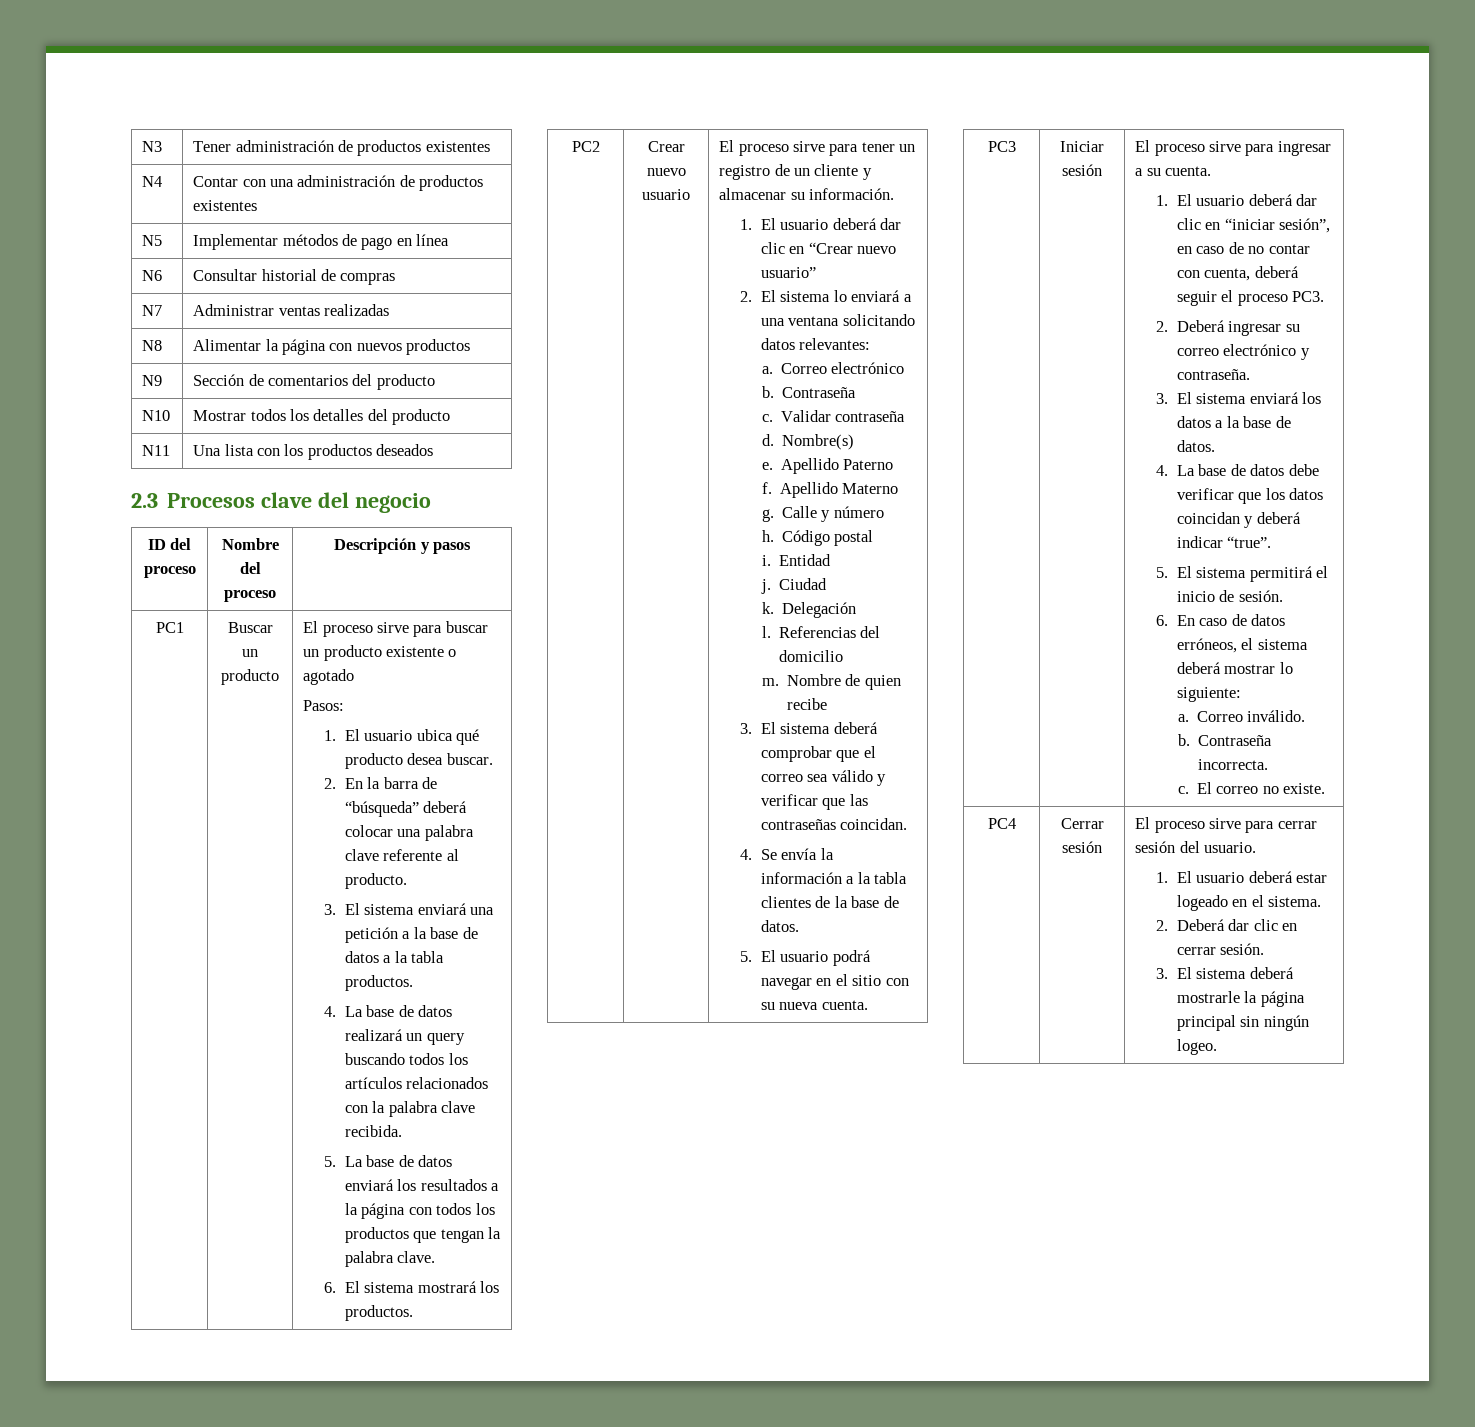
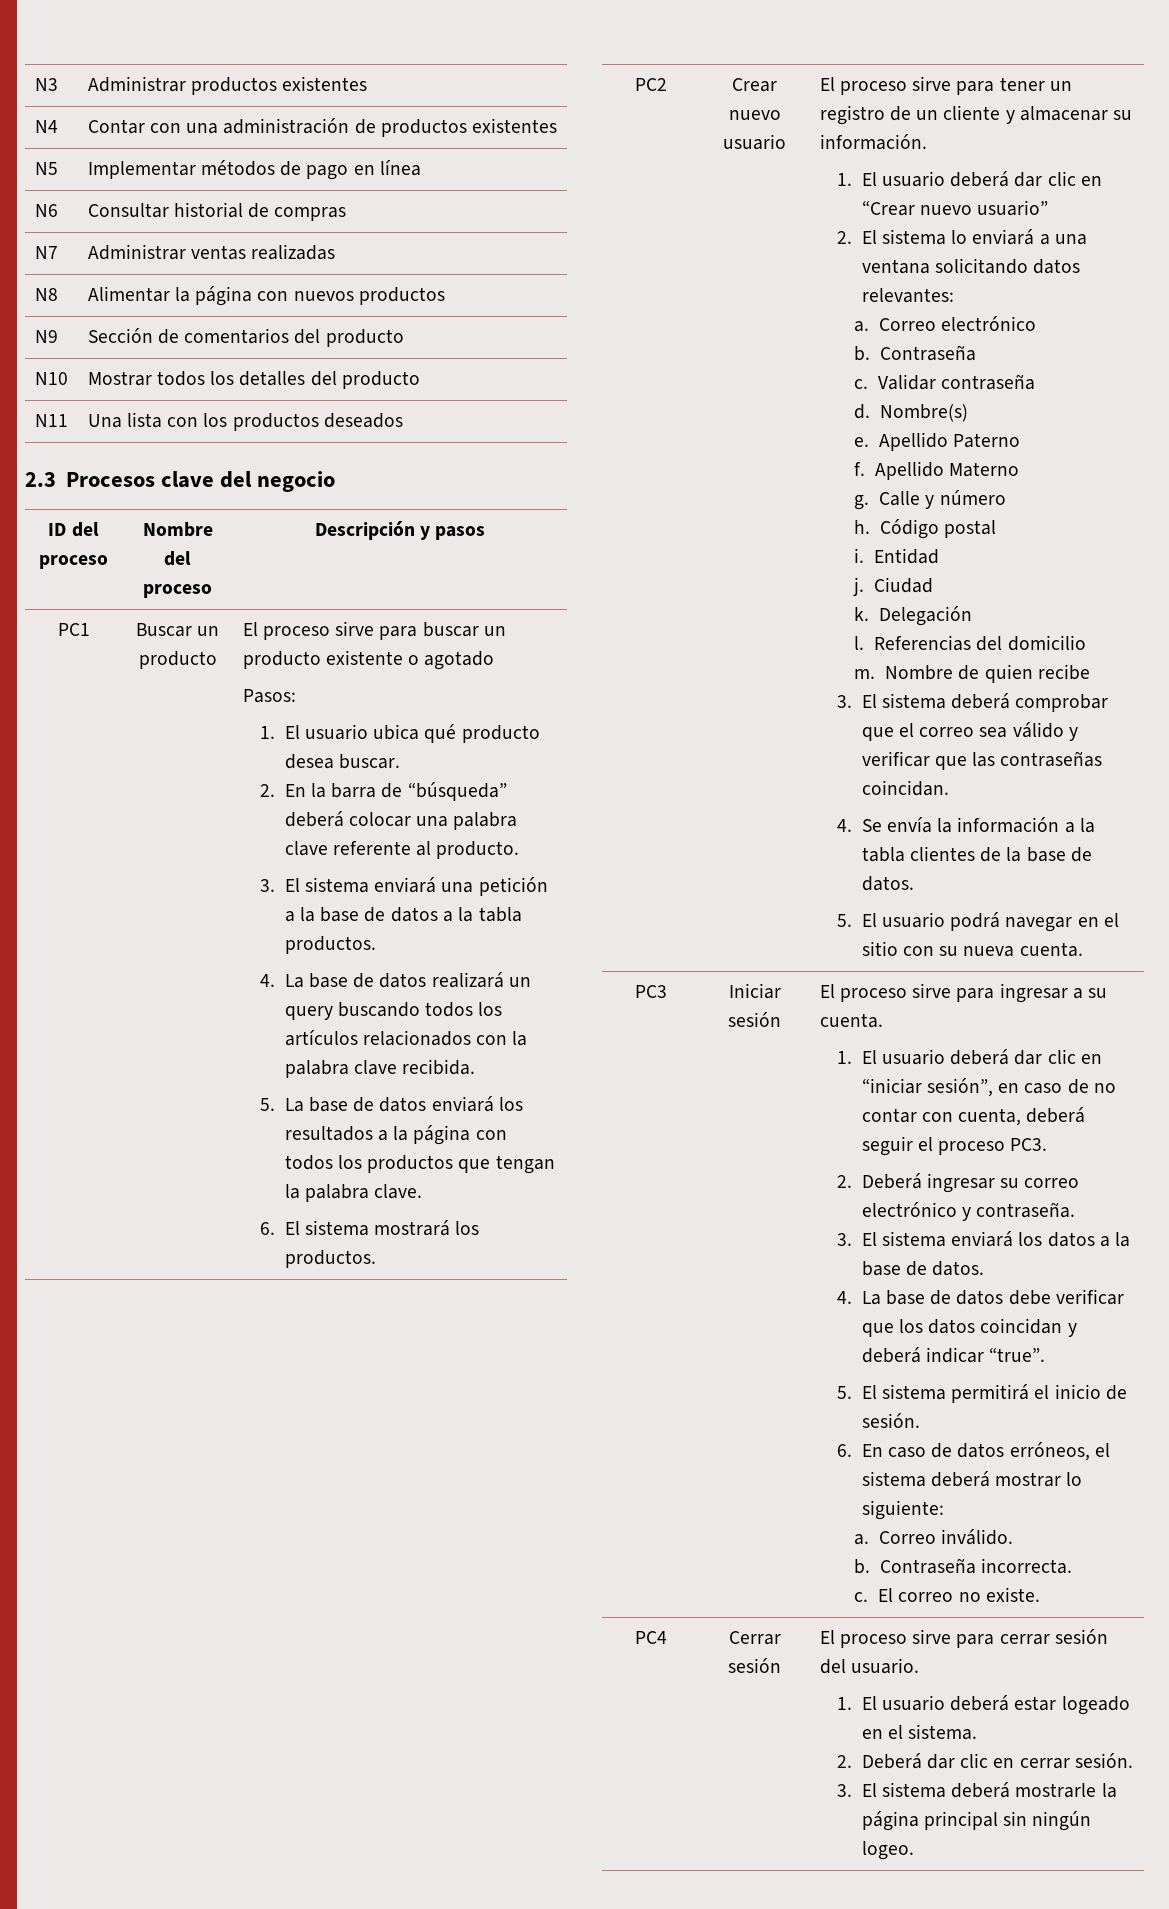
[193,140,353,152] Tener administración de -> [87,76,186,92] Administrar

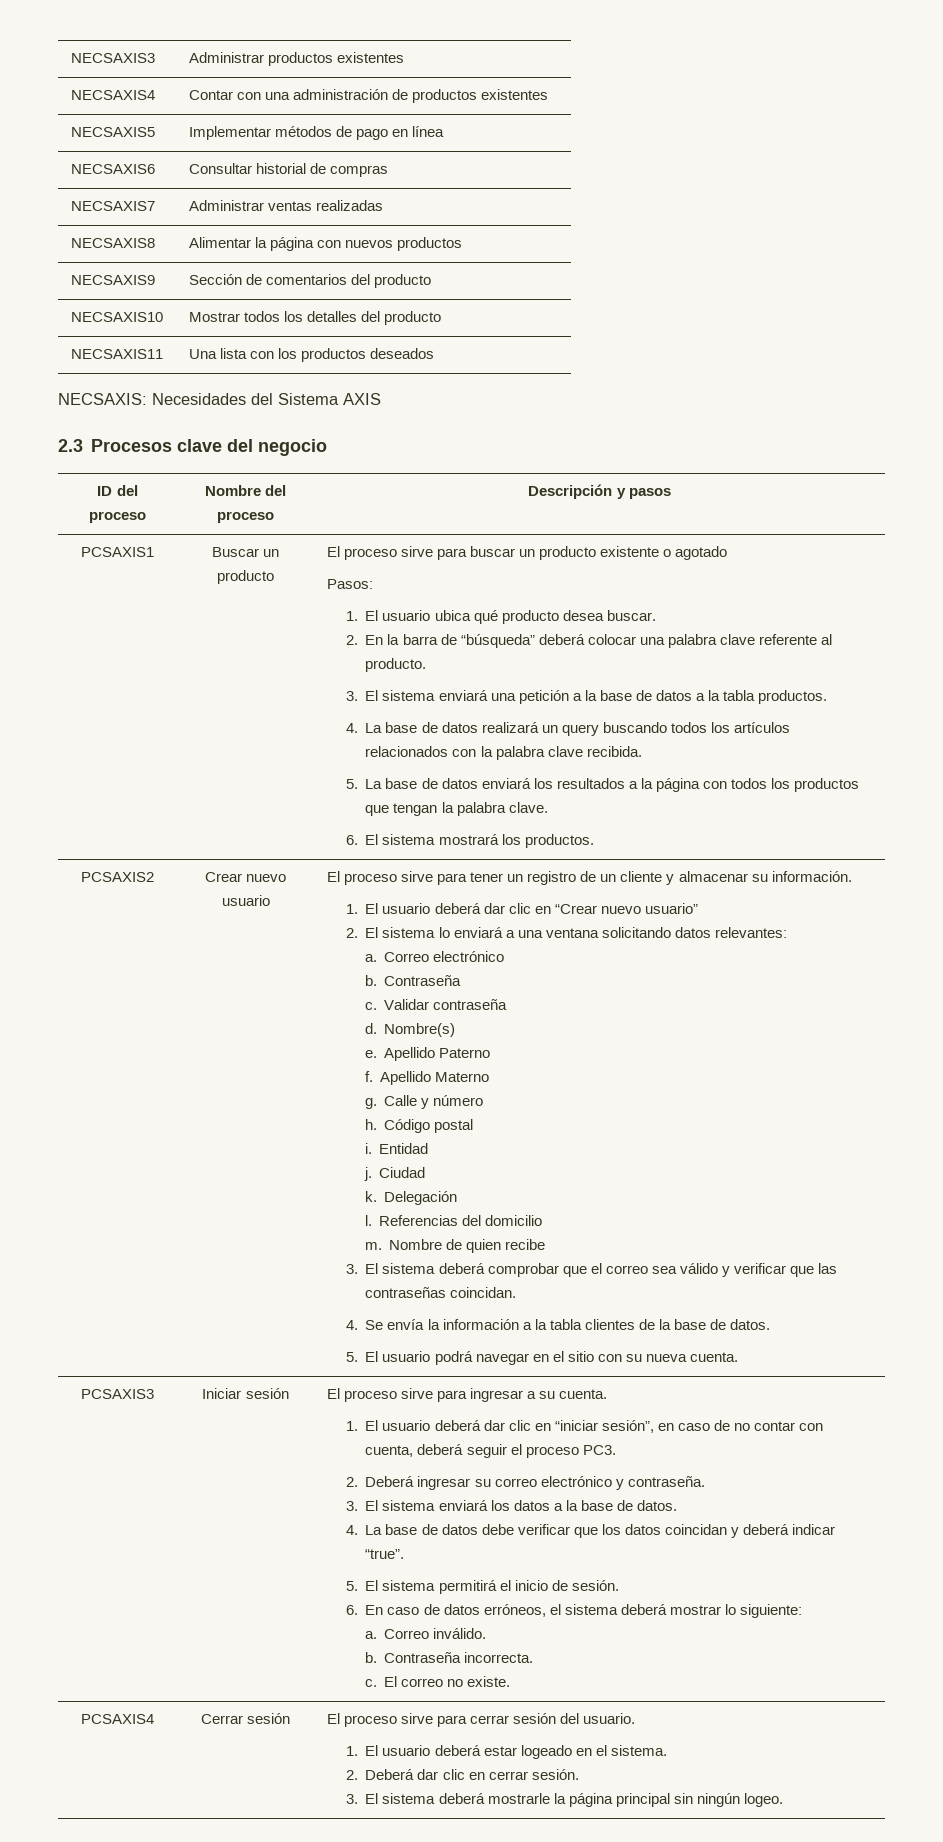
[34,78,58,91] N3 -> [70,53,155,63] NECSAXIS3
[34,120,58,133] N4 -> [70,90,155,100] NECSAXIS4
[34,162,58,175] N5 -> [70,127,155,137] NECSAXIS5
[34,204,58,217] N6 -> [70,164,155,174] NECSAXIS6
[34,246,58,259] N7 -> [70,201,155,211] NECSAXIS7
[34,288,58,301] N8 -> [70,238,155,248] NECSAXIS8
[34,330,58,343] N9 -> [70,275,155,285] NECSAXIS9
[34,372,68,385] N10 -> [70,312,163,322] NECSAXIS10
[34,414,68,427] N11 -> [70,349,163,359] NECSAXIS11
(403, 420) none -> [58,393,381,405] // NECSAXIS: Necesidades del Sistema AXIS
[57,623,90,636] PC1 -> [81,547,154,557] PCSAXIS1
[634,78,667,91] PC2 -> [81,872,154,882] PCSAXIS2
[634,985,667,998] PC3 -> [81,1389,154,1399] PCSAXIS3
[634,1631,667,1644] PC4 -> [81,1714,154,1724] PCSAXIS4

